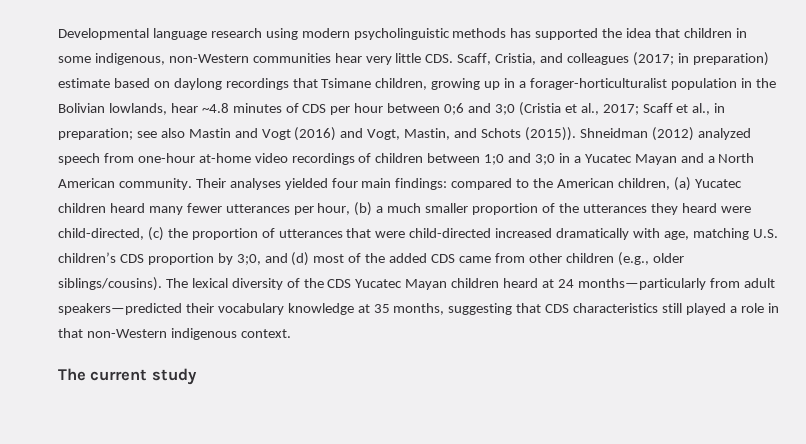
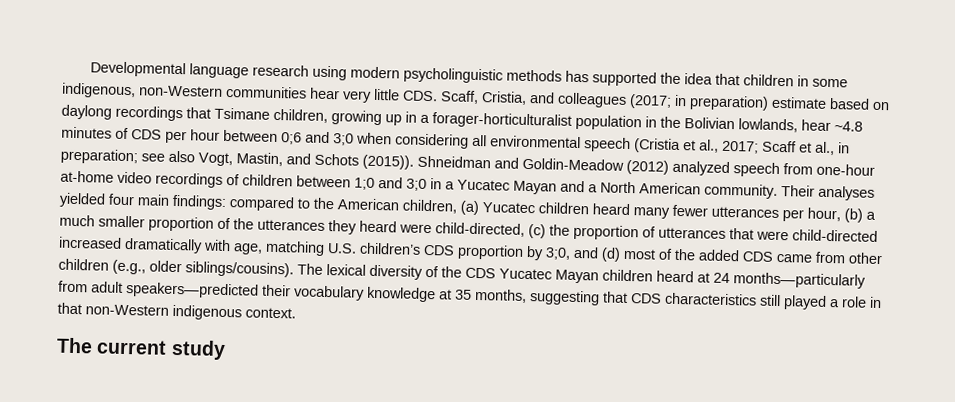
(515, 109) none -> [356,132,631,153] when considering all environmental speech
[188,127,364,141] Mastin and Vogt (2016) and -> (195, 156) none
(648, 133) none -> [494,157,624,171] and Goldin-Meadow

